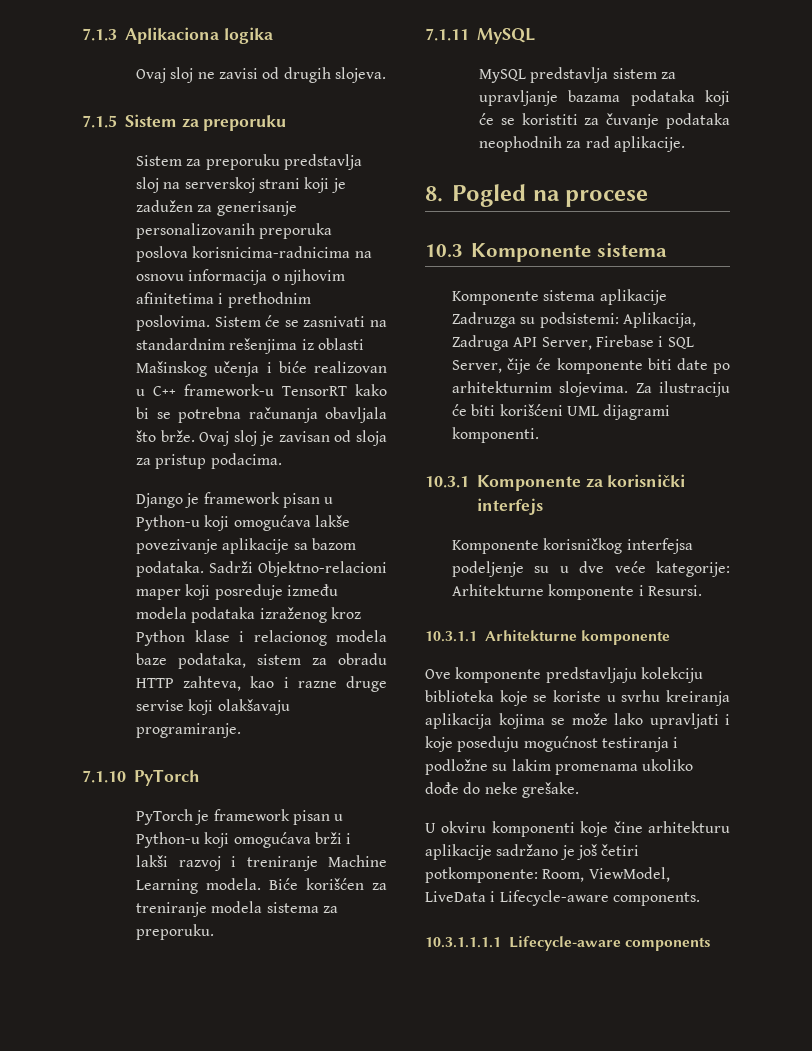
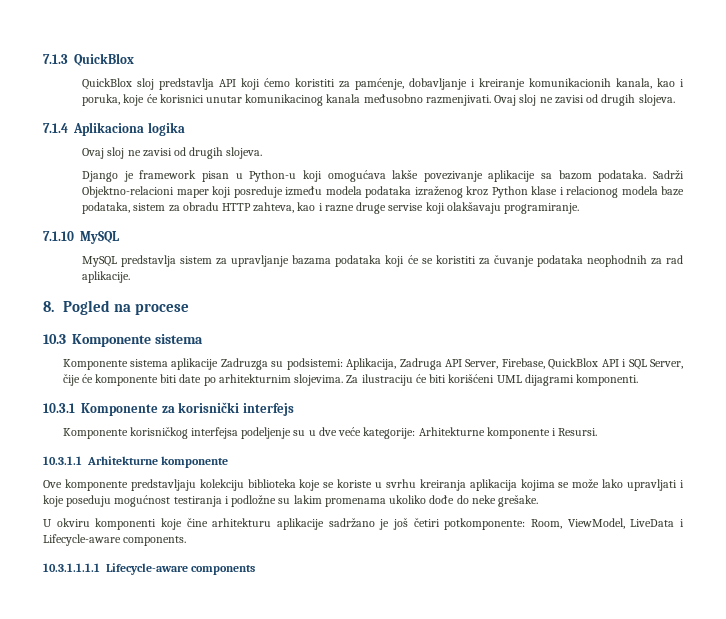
(117, 34) none -> [74,53,134,66] [82,78,684,90] [82,94,675,106] [43,123,68,133] QuickBlox // QuickBlox sloj predstavlja API koji ćemo koristiti za pamćenje, dobavljanje i kreiranje komunikacionih kanala, kao i poruka, koje će korisnici unutar komunikacinog kanala međusobno razmenjivati. Ovaj sloj ne zavisi od drugih slojeva. // 7.1.4
[82,114,287,131] [136,154,363,170] [136,177,346,193] [136,200,297,216] [136,223,333,239] [136,246,372,262] [136,269,346,285] [136,292,311,308] [136,315,388,331] [136,338,365,354] [136,361,387,377] [136,384,387,396] [136,407,387,423] [136,430,388,446] [136,453,282,469] // 7.1.5 Sistem za preporuku // Sistem za preporuku predstavlja sloj na serverskoj strani koji je zadužen za generisanje personalizovanih preporuka poslova korisnicima-radnicima na osnovu informacija o njihovim afinitetima i prethodnim poslovima. Sistem će se zasnivati na standardnim rešenjima iz oblasti Mašinskog učenja i biće realizovan u C++ framework-u TensorRT kako bi se potrebna računanja obavljala što brže. Ovaj sloj je zavisan od sloja za pristup podacima. -> (263, 153) none
[134,769,200,786] [136,809,344,825] [136,832,352,848] [136,855,387,871] [136,878,387,894] [136,901,339,917] [136,924,215,940] [425,28,469,41] PyTorch // PyTorch je framework pisan u Python-u koji omogućava brži i lakši razvoj i treniranje Machine Learning modela. Biće korišćen za treniranje modela sistema za preporuku. // 7.1.11 -> (74, 236) none
[595,335,654,347] Firebase -> [501,358,619,370] Firebase, QuickBlox API

